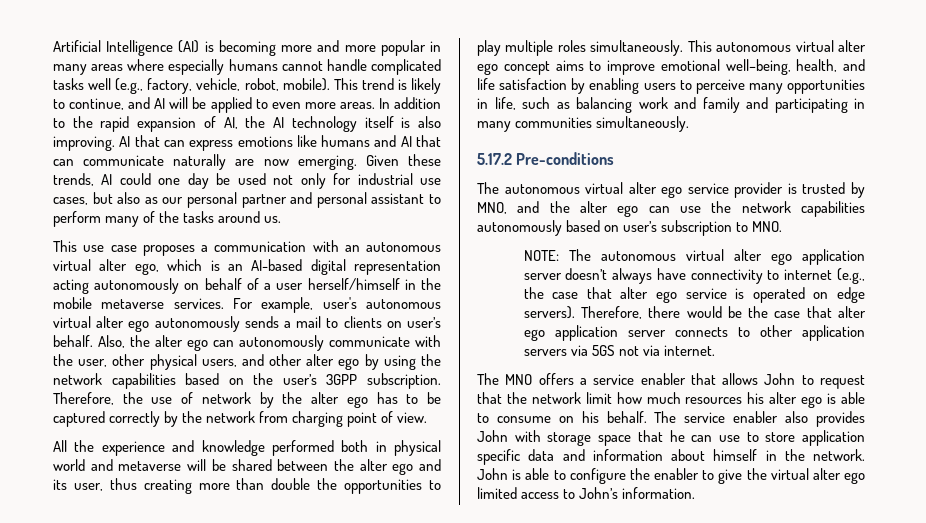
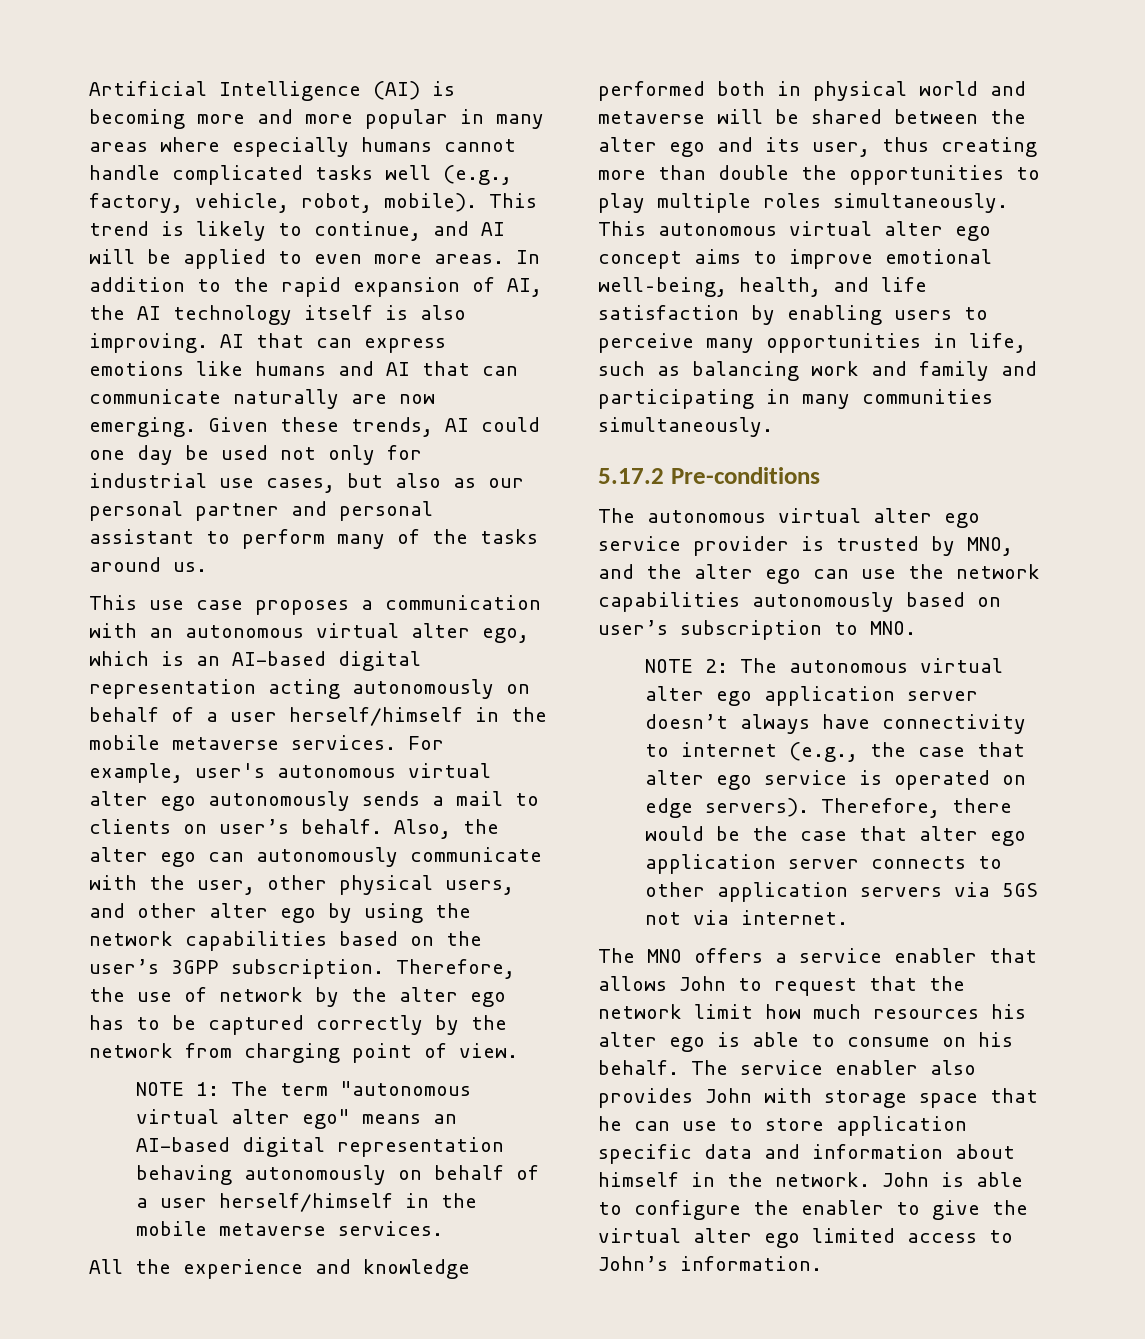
(428, 417) none -> [136,1081,472,1096] [136,1109,458,1129] [136,1137,505,1157] [136,1165,540,1185] [136,1193,478,1212] [136,1221,444,1236] // NOTE 1: The term "autonomous virtual alter ego" means an AI-based digital representation behaving autonomously on behalf of a user herself/himself in the mobile metaverse services.
[523,250,559,261] NOTE: -> [645,659,729,673] NOTE 2:

